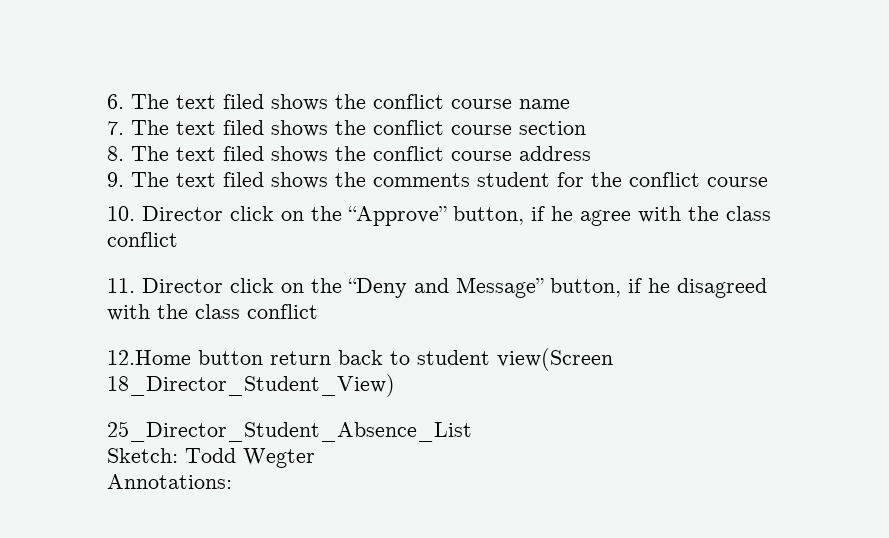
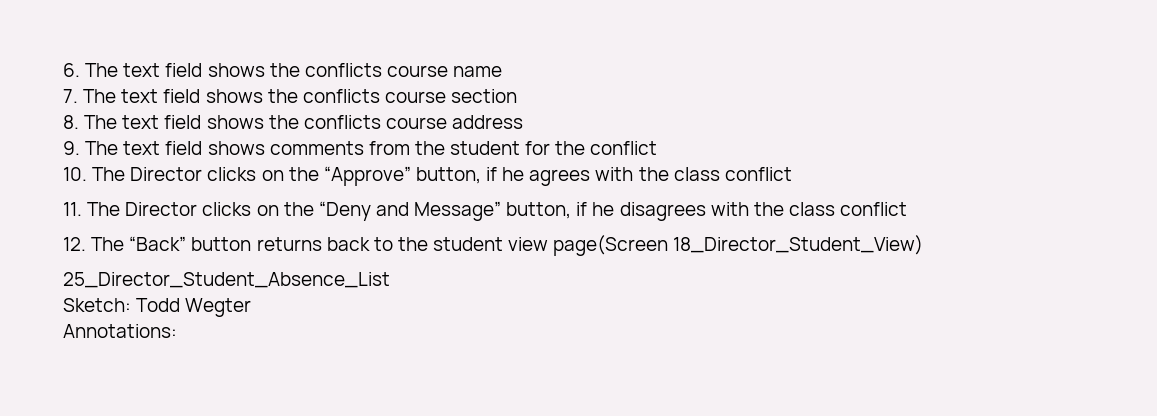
[223,94,444,111] filed shows the conflict -> [165,63,382,77] field shows the conflicts
[223,120,444,137] filed shows the conflict -> [163,89,380,103] field shows the conflicts
[223,146,444,163] filed shows the conflict -> [164,115,381,129] field shows the conflicts
[223,172,470,189] filed shows the comments -> [165,141,445,155] field shows comments from the
[707,177,768,187] course -> (658, 148) none
[142,206,274,221] Director click -> [92,167,257,181] The Director clicks
[580,210,631,226] agree -> [529,169,591,186] agrees
[142,278,274,293] Director click -> [87,202,252,216] The Director clicks
[677,278,767,298] [107,304,318,321] [107,348,613,371] disagreed with the class conflict // 12.Home button return back to student view(Screen -> [619,202,908,221] [63,235,669,256] disagrees with the class conflict // 12. The “Back” button returns back to the student view page(Screen

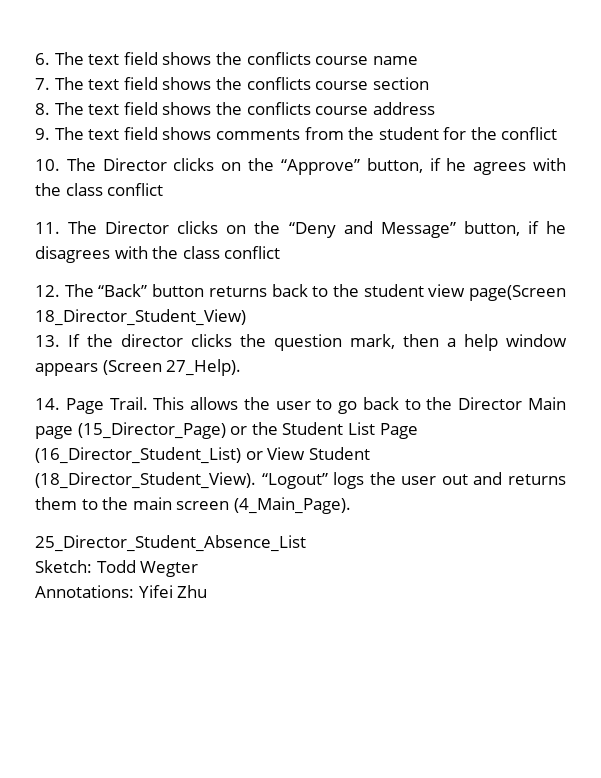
(924, 245) none -> [35,334,567,351] [35,359,242,376] [35,397,566,414] [35,422,418,439] [35,447,370,464] [35,472,566,489] [35,497,351,514] // 13. If the director clicks the question mark, then a help window appears (Screen 27_Help). // 14. Page Trail. This allows the user to go back to the Director Main page (15_Director_Page) or the Student List Page (16_Director_Student_List) or View Student (18_Director_Student_View). “Logout” logs the user out and returns them to the main screen (4_Main_Page).
(177, 331) none -> [138,585,208,598] Yifei Zhu

